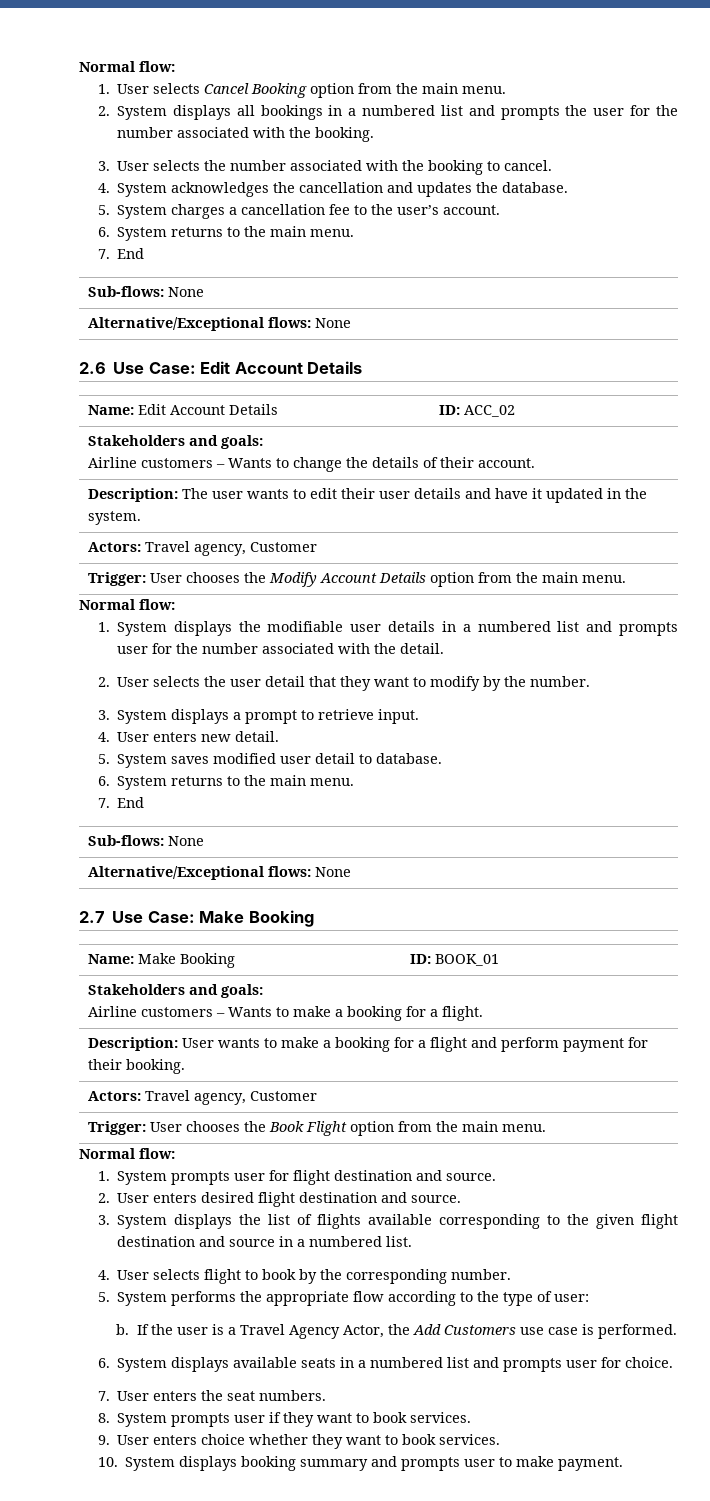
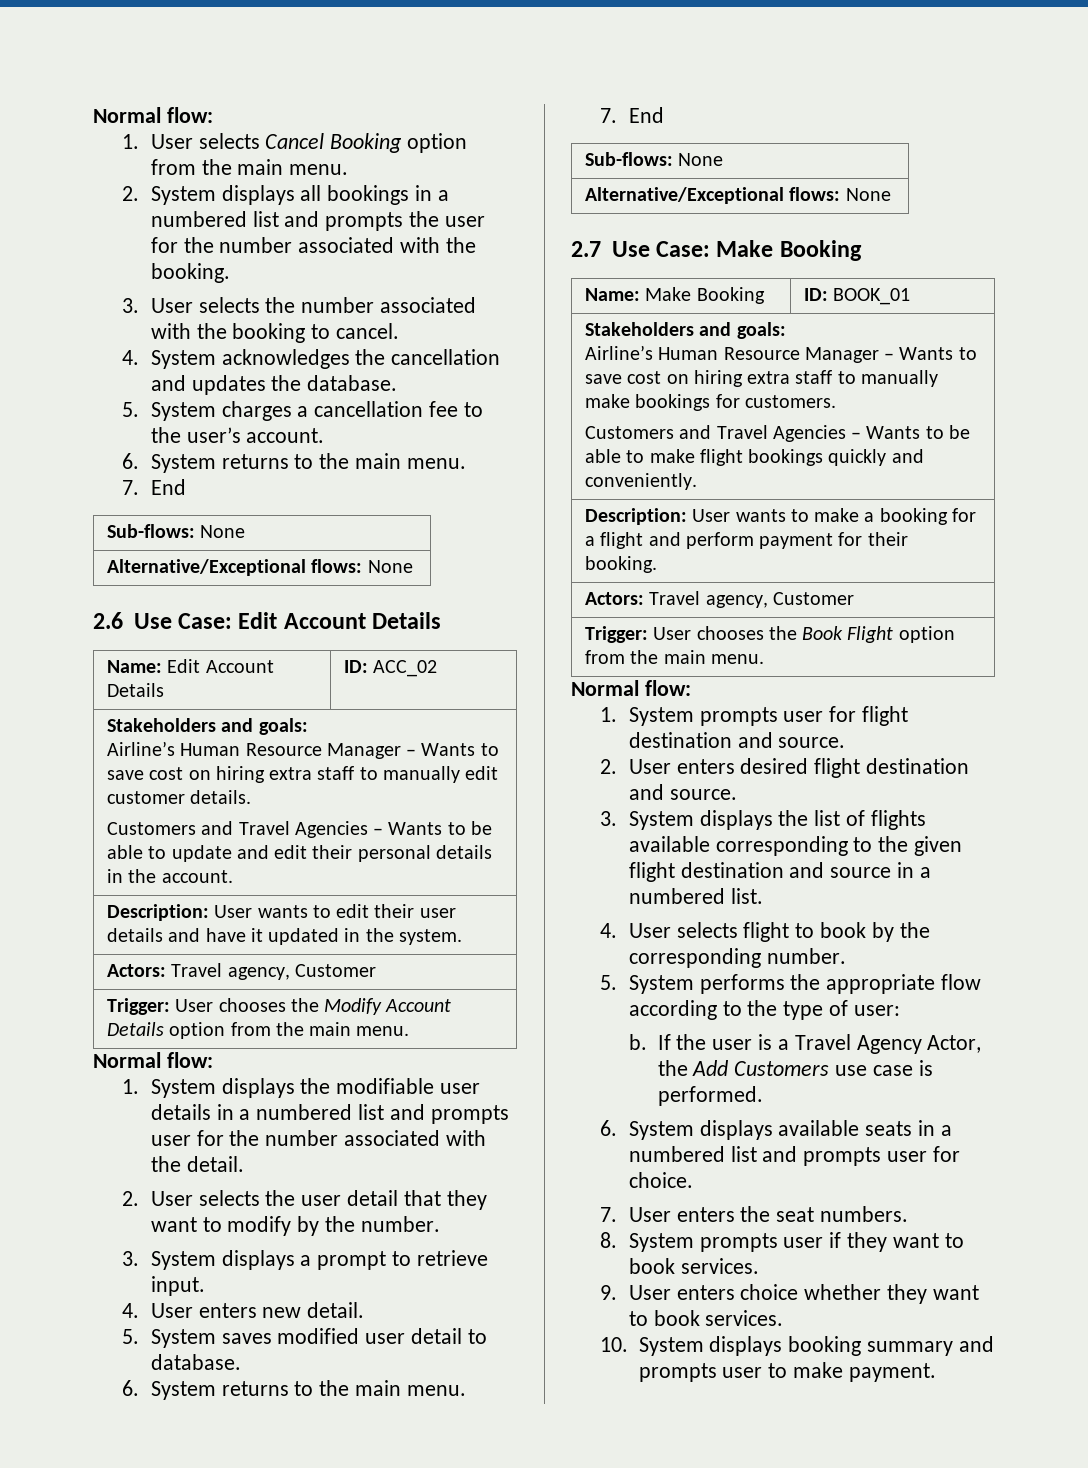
[87,457,474,472] Airline customers – Wants to change the details of their -> [106,741,499,759] [106,766,499,783] [106,790,252,804] [106,821,492,838] [106,845,492,862] [106,869,157,883] Airline’s Human Resource Manager – Wants to save cost on hiring extra staff to manually edit customer details. // Customers and Travel Agencies – Wants to be able to update and edit their personal details in the
[181,488,243,499] The user -> [214,905,253,918] User
[87,1006,483,1021] Airline customers – Wants to make a booking for a flight. -> [584,345,977,363] [584,370,938,387] [584,394,836,411] [584,425,970,442] [584,449,924,466] [584,473,697,490] Airline’s Human Resource Manager – Wants to save cost on hiring extra staff to manually make bookings for customers. // Customers and Travel Agencies – Wants to be able to make flight bookings quickly and conveniently.

